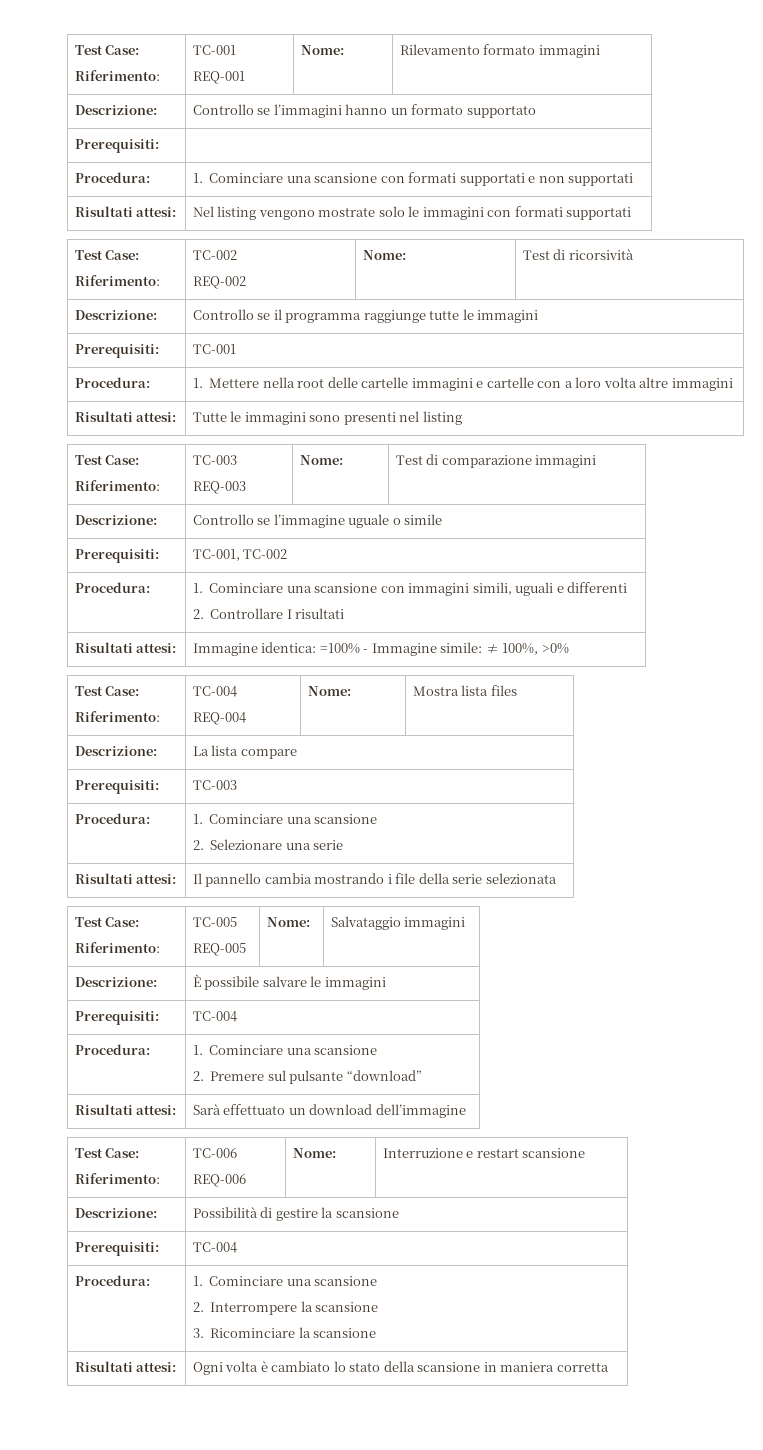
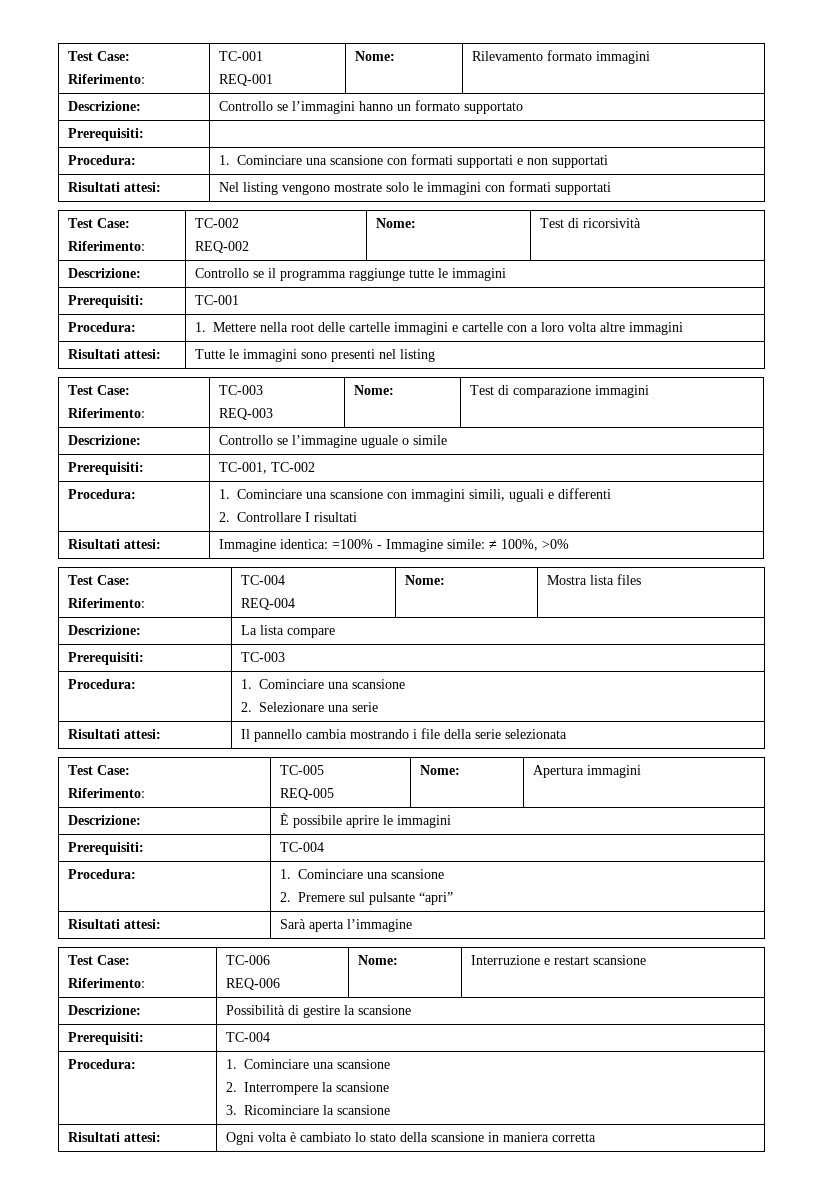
[330,916,401,930] Salvataggio -> [533,765,585,778] Apertura
[262,976,307,987] salvare -> [346,815,380,828] aprire
[346,1070,422,1081] “download” -> [419,892,454,905] “apri”
[223,1104,466,1118] effettuato un download dell’immagine -> [309,919,413,932] aperta l’immagine

